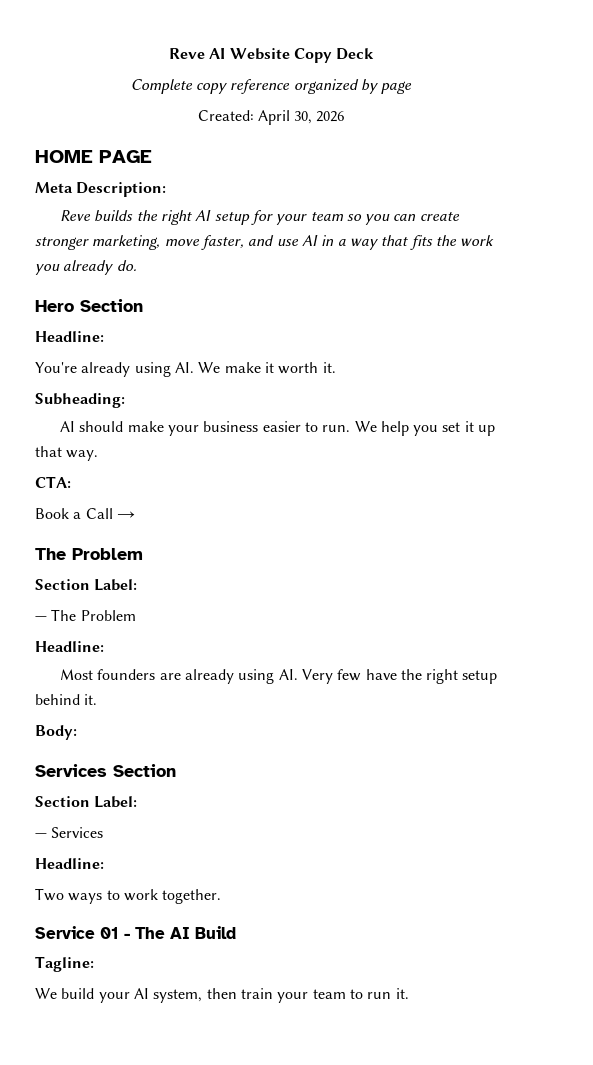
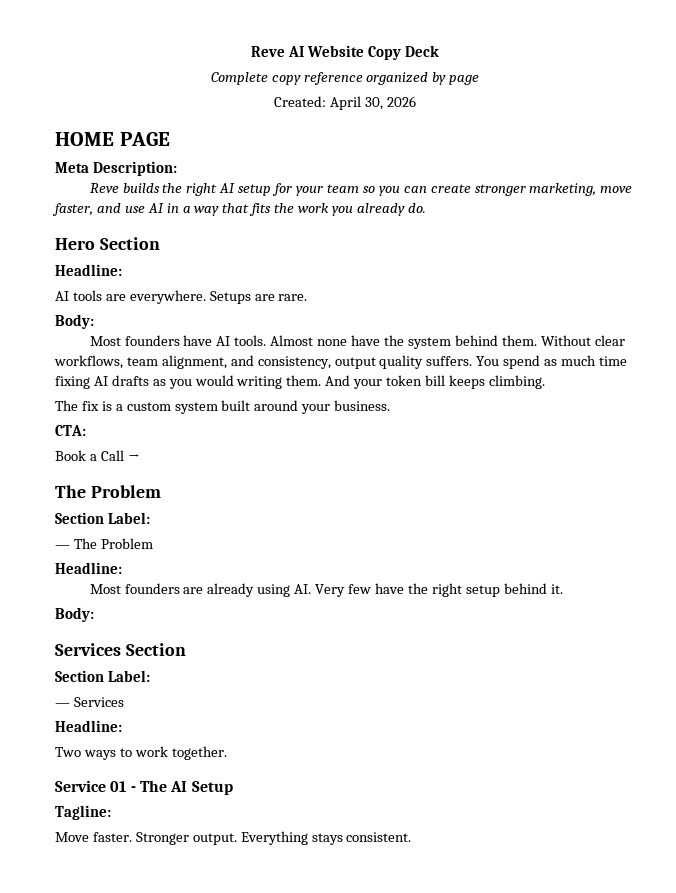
[35,362,336,377] [35,393,125,408] [59,421,496,436] [35,446,99,461] You're already using AI. We make it worth it. // Subheading: // AI should make your business easier to run. We help you set it up that way. -> [55,290,308,304] [55,314,94,329] [89,335,625,349] [54,355,627,369] [55,375,545,389] [55,400,391,414] AI tools are everywhere. Setups are rare. // Body: // Most founders have AI tools. Almost none have the system behind them. Without clear workflows, team alignment, and consistency, output quality suffers. You spend as much time fixing AI drafts as you would writing them. And your token bill keeps climbing. // The fix is a custom system built around your business.
[195,926,236,939] Build -> [191,781,233,795] Setup
[35,988,409,1003] We build your AI system, then train your team to run it. -> [55,831,412,845] Move faster. Stronger output. Everything stays consistent.

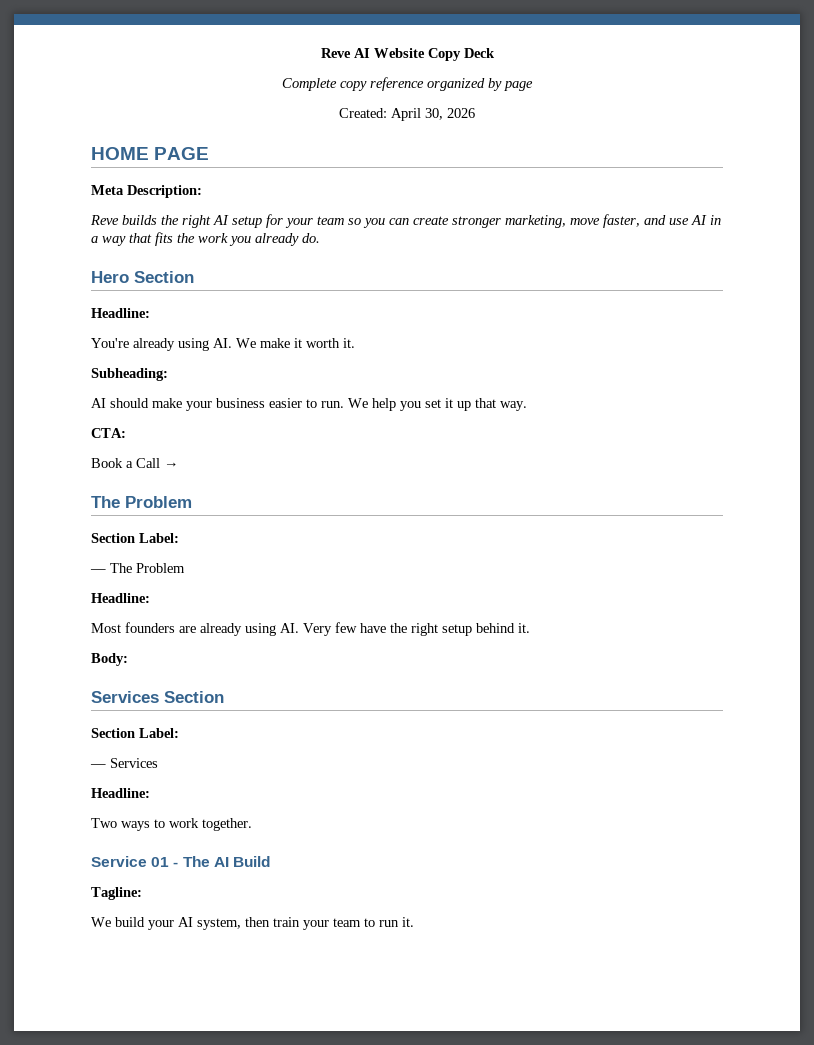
[55,290,308,304] [55,314,94,329] [89,335,625,349] [54,355,627,369] [55,375,545,389] [55,400,391,414] AI tools are everywhere. Setups are rare. // Body: // Most founders have AI tools. Almost none have the system behind them. Without clear workflows, team alignment, and consistency, output quality suffers. You spend as much time fixing AI drafts as you would writing them. And your token bill keeps climbing. // The fix is a custom system built around your business. -> [91,338,355,351] [91,368,168,381] [91,398,527,411] You're already using AI. We make it worth it. // Subheading: // AI should make your business easier to run. We help you set it up that way.
[191,781,233,795] Setup -> [232,856,270,867] Build
[55,831,412,845] Move faster. Stronger output. Everything stays consistent. -> [91,917,414,930] We build your AI system, then train your team to run it.

